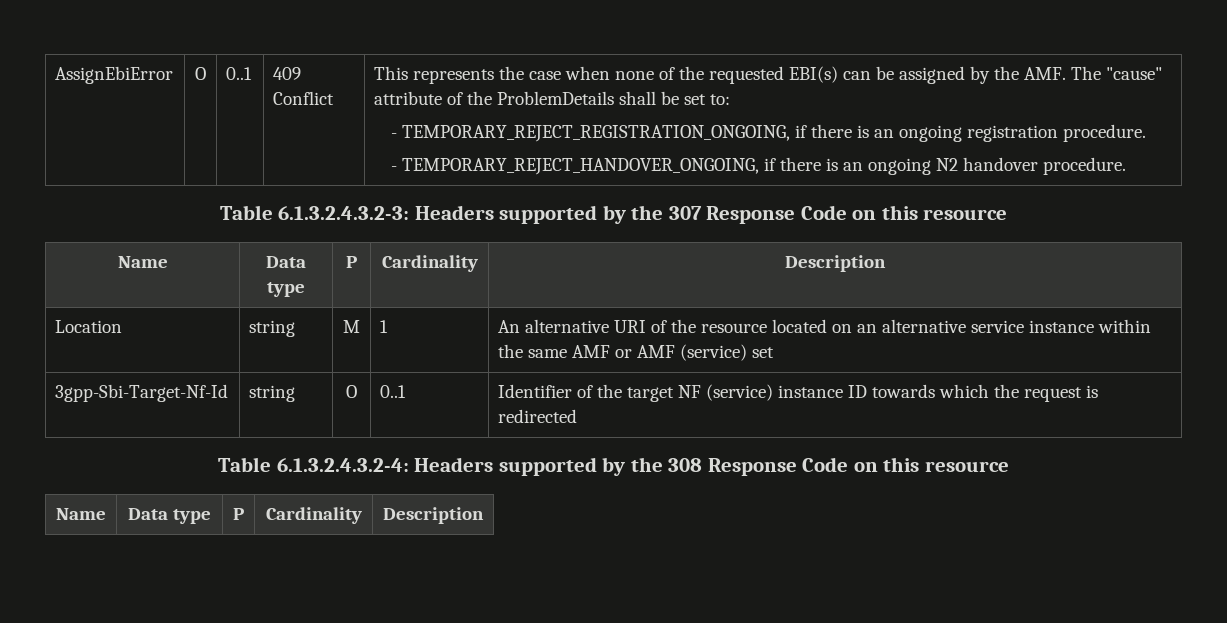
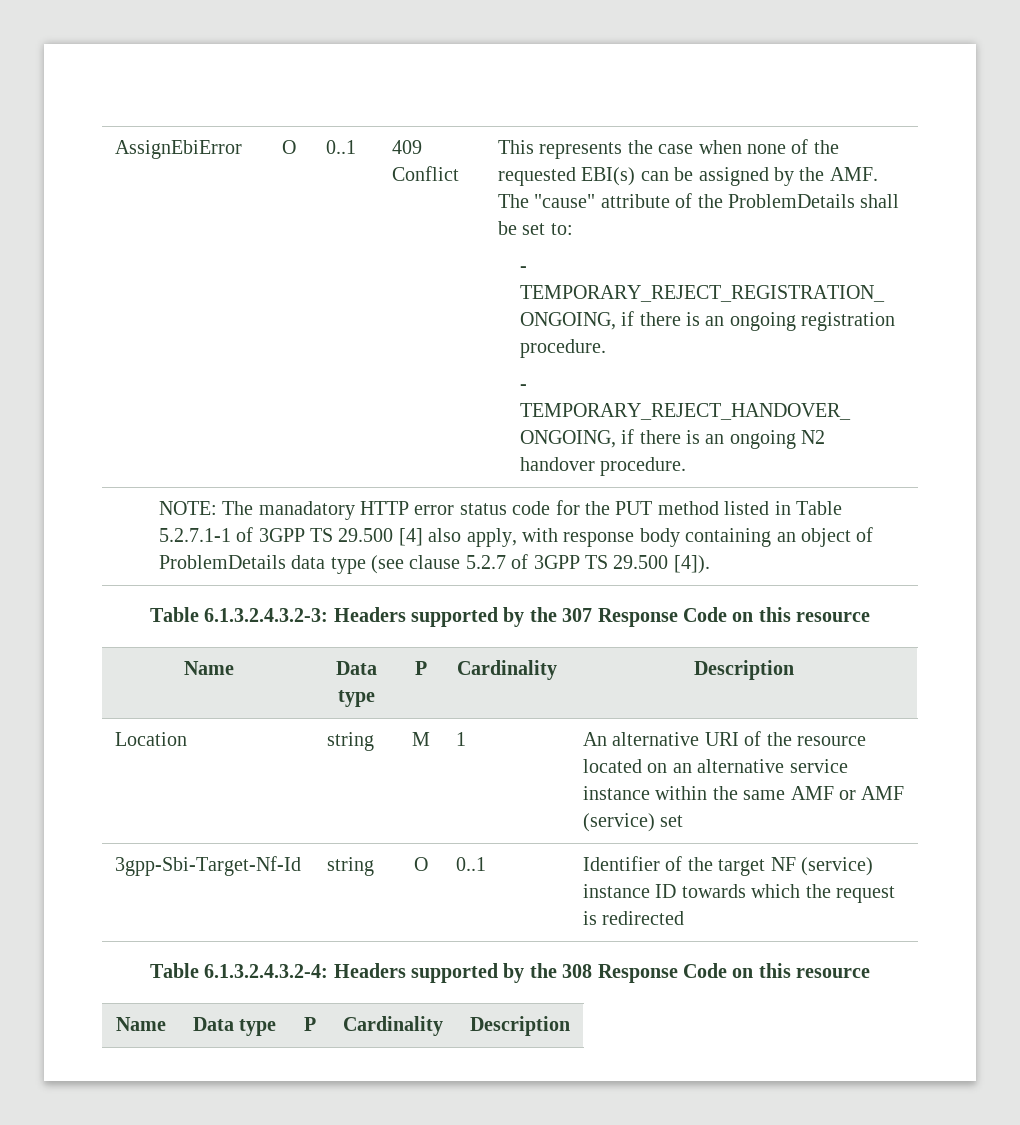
(1126, 166) none -> [158,500,842,520] [158,527,874,547] [158,554,710,574] // NOTE: The manadatory HTTP error status code for the PUT method listed in Table 5.2.7.1-1 of 3GPP TS 29.500 [4] also apply, with response body containing an object of ProblemDetails data type (see clause 5.2.7 of 3GPP TS 29.500 [4]).

